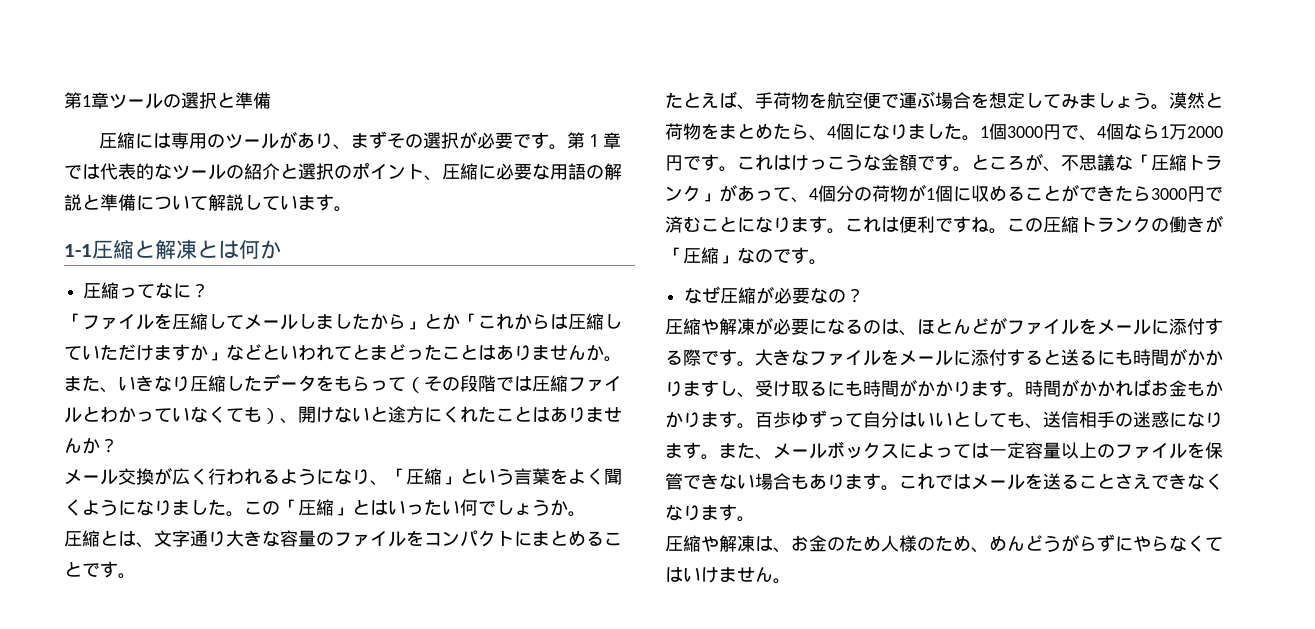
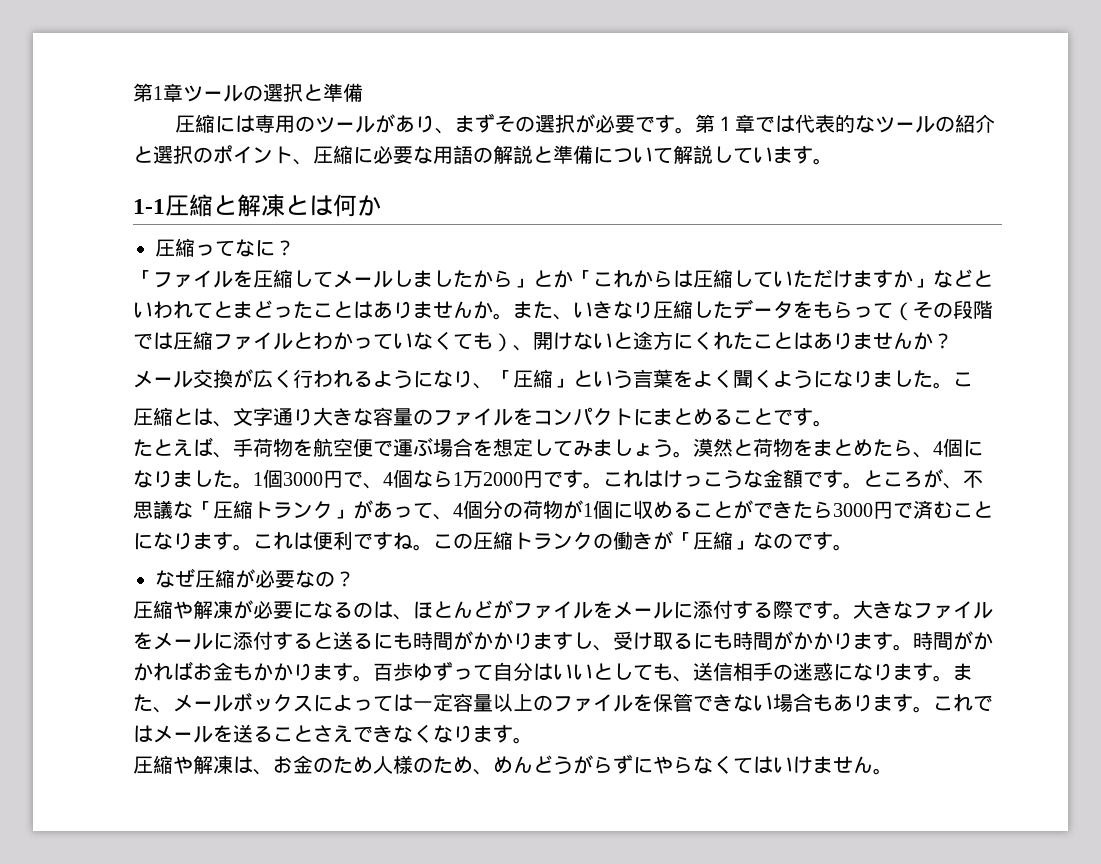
[262,499,586,517] の「圧縮」とはいったい何でしょうか。 -> (973, 379) none

